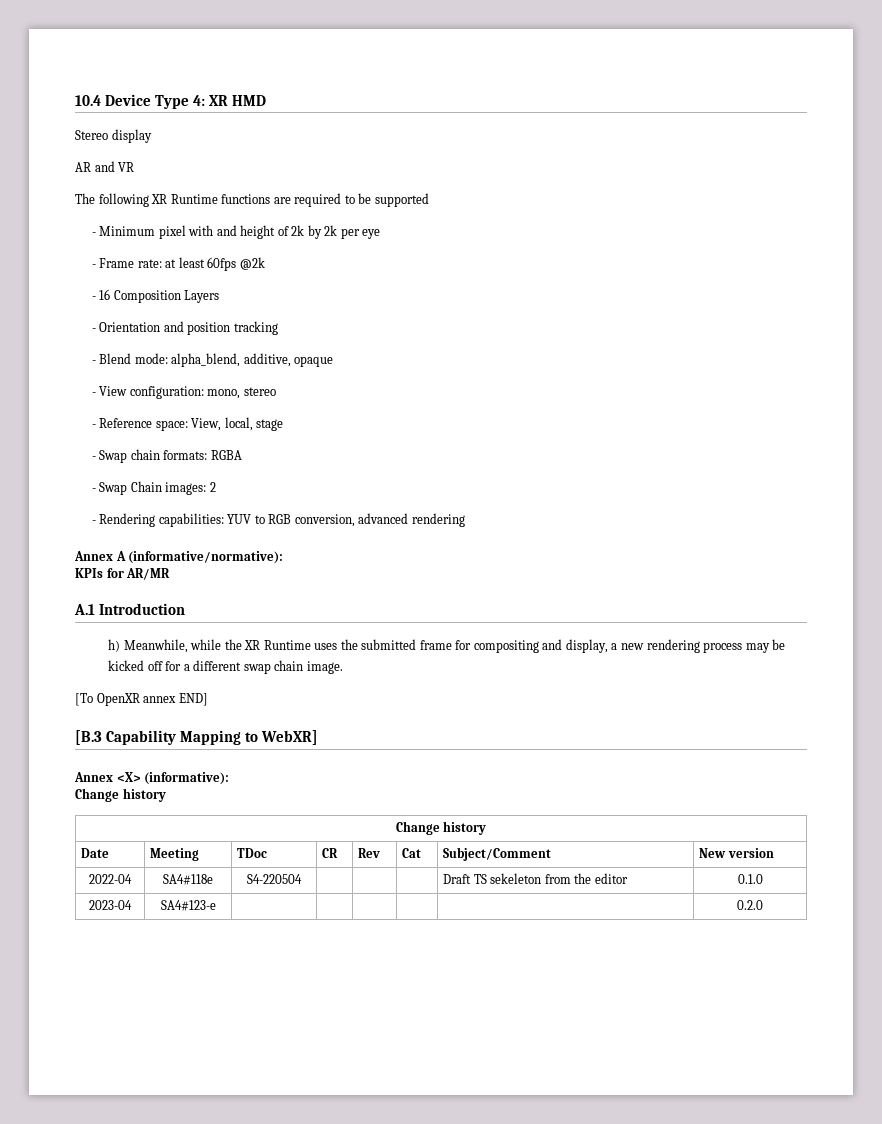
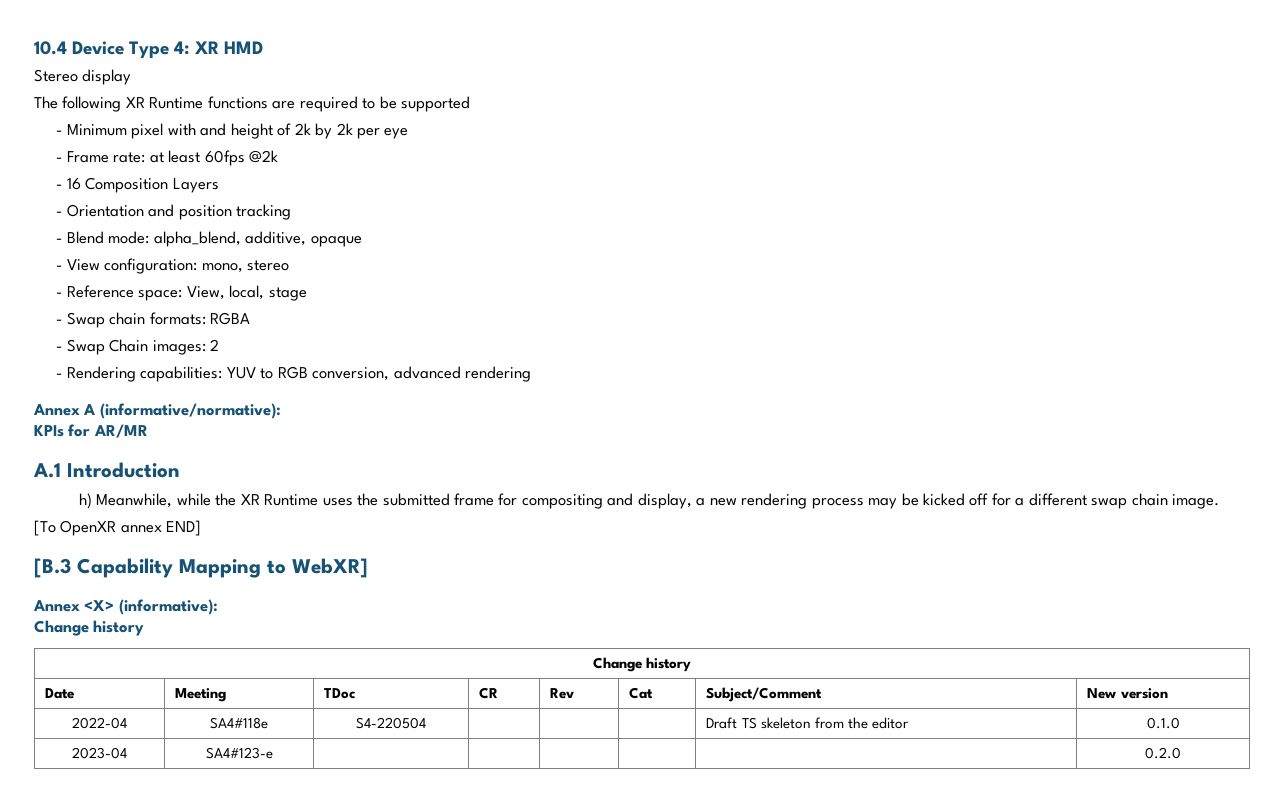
[75,161,135,172] // AR and VR -> (132, 77) none
[490,873,542,884] sekeleton -> [760,717,811,729] skeleton

